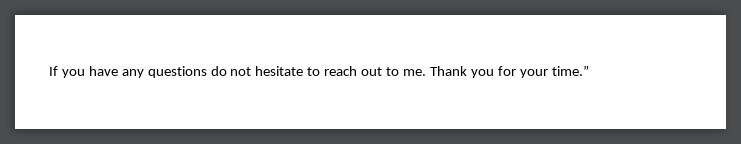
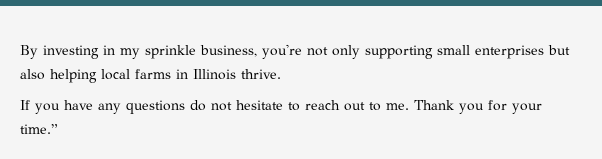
(49, 71) none -> [20,44,570,59] [20,69,281,83] By investing in my sprinkle business, you're not only supporting small enterprises but also helping local farms in Illinois thrive. //

